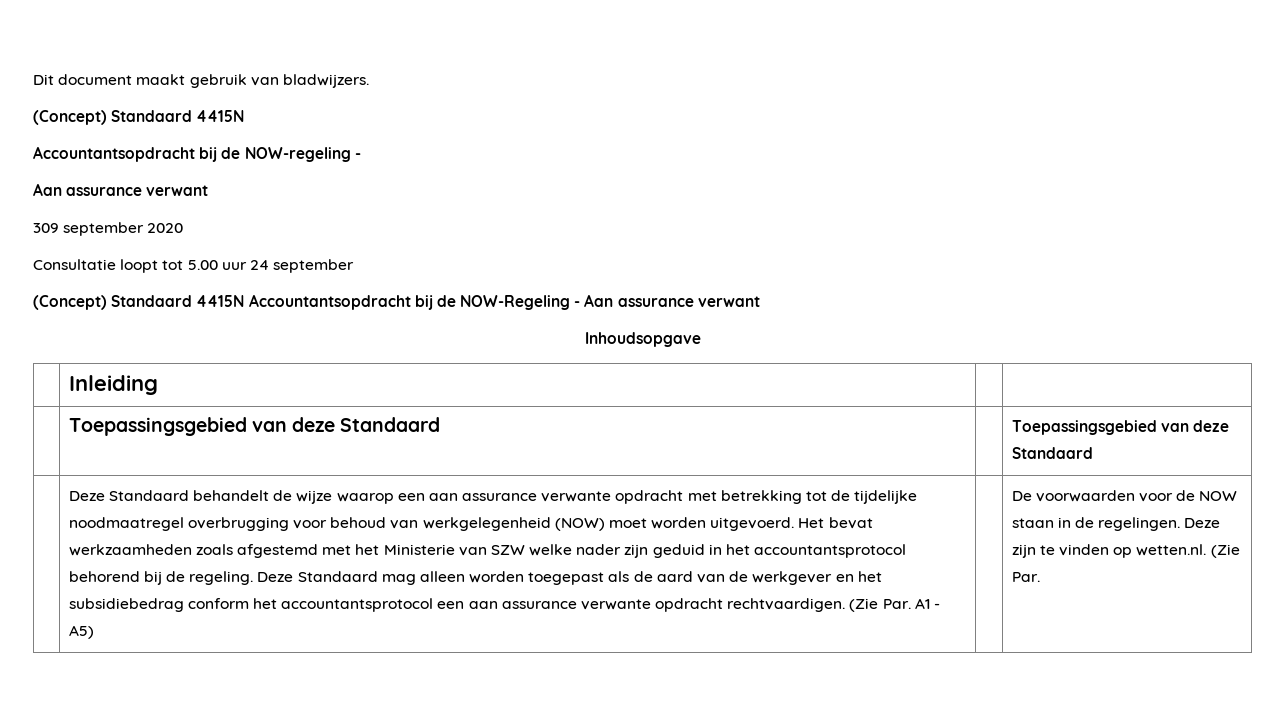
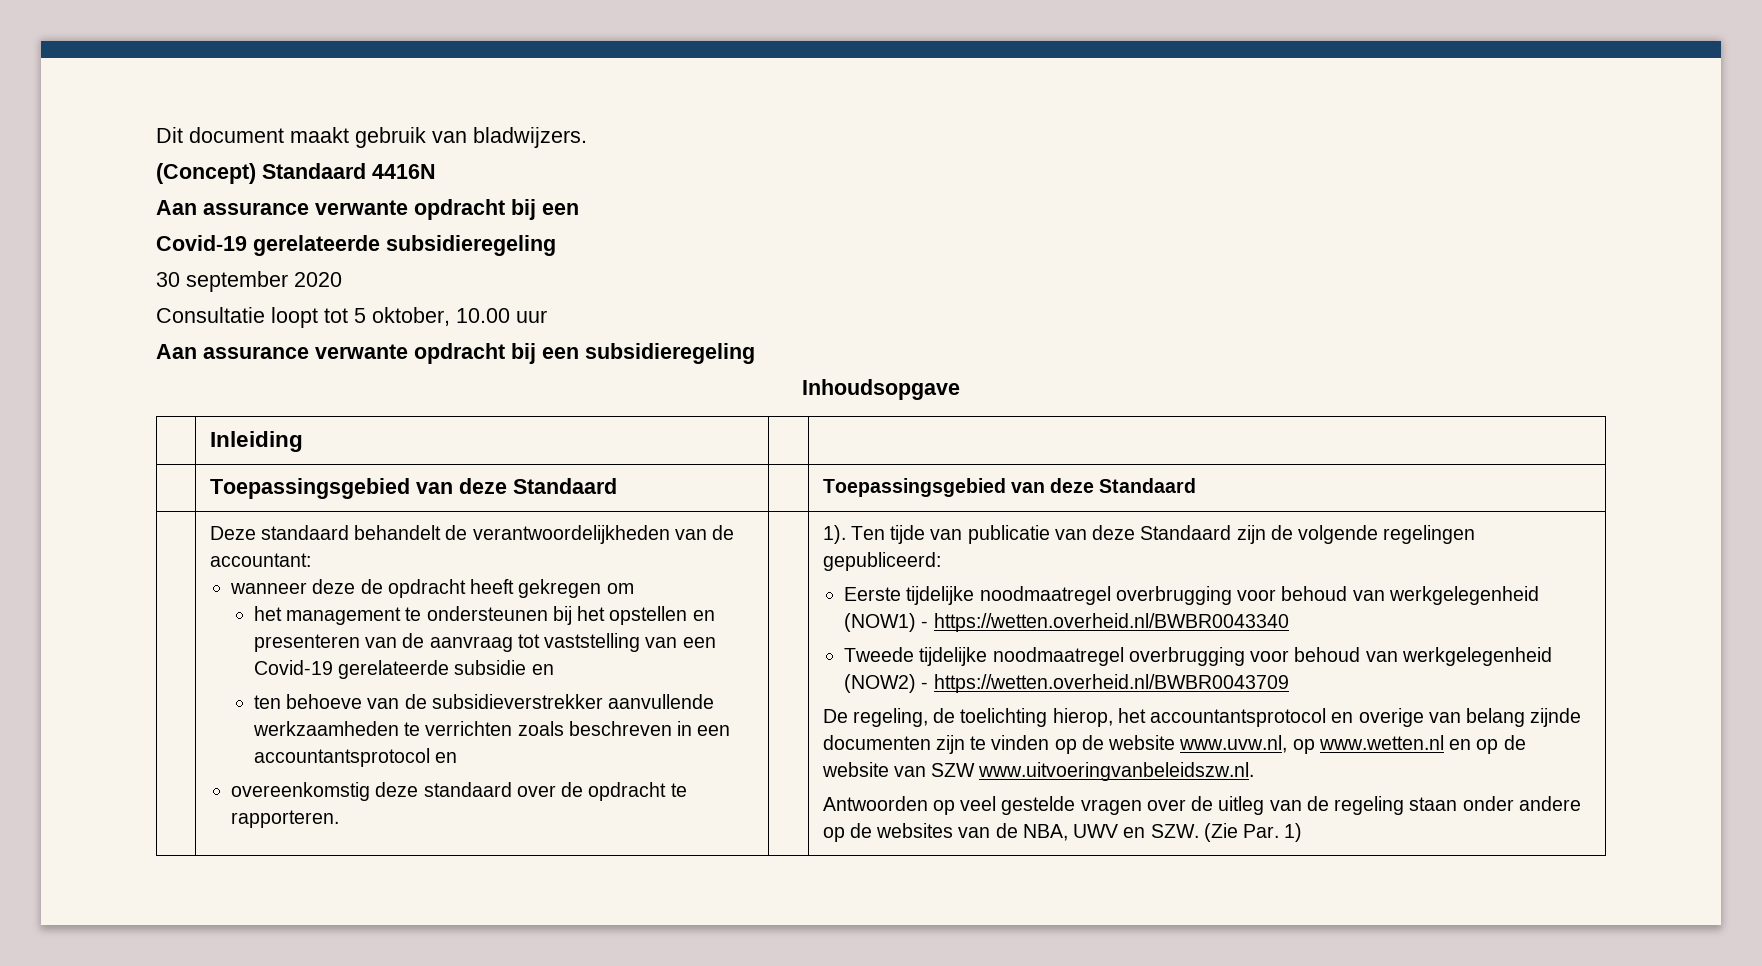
[196,110,245,122] [33,146,361,162] [33,183,209,196] [33,223,59,233] 4415N // Accountantsopdracht bij de NOW-regeling - // Aan assurance verwant // 309 -> [372,164,436,179] [156,199,579,220] [156,235,556,256] [156,272,180,287] 4416N // Aan assurance verwante opdracht bij een // Covid-19 gerelateerde subsidieregeling // 30
[187,259,355,273] [33,294,760,310] 5.00 uur 24 september // (Concept) Standaard 4415N Accountantsopdracht bij de NOW-Regeling - Aan assurance verwant -> [354,307,547,326] [156,343,755,364] 5 oktober, 10.00 uur // Aan assurance verwante opdracht bij een subsidieregeling
[108,490,189,501] Standaard -> [260,525,349,540] standaard
[296,490,918,504] [68,517,873,531] [68,544,907,558] [68,571,882,585] [68,598,940,612] [68,625,94,639] [1011,490,1238,502] [1011,517,1221,531] [1011,544,1240,558] [1011,572,1040,582] wijze waarop een aan assurance verwante opdracht met betrekking tot de tijdelijke noodmaatregel overbrugging voor behoud van werkgelegenheid (NOW) moet worden uitgevoerd. Het bevat werkzaamheden zoals afgestemd met het Ministerie van SZW welke nader zijn geduid in het accountantsprotocol behorend bij de regeling. Deze Standaard mag alleen worden toegepast als de aard van de werkgever en het subsidiebedrag conform het accountantsprotocol een aan assurance verwante opdracht rechtvaardigen. (Zie Par. A1 - A5) | | De voorwaarden voor de NOW staan in de regelingen. Deze zijn te vinden op wetten.nl. (Zie Par. -> [472,525,735,544] [209,553,311,567] [229,579,634,598] [253,606,715,625] [253,633,716,652] [253,660,554,679] [253,694,715,709] [252,721,731,736] [253,748,458,767] [230,782,687,801] [230,810,339,828] [822,525,1476,544] [822,552,941,571] [843,586,1539,605] [843,613,1289,632] [843,647,1552,666] [843,674,1289,693] [822,708,1582,727] [822,735,1526,754] [821,762,1255,781] [822,796,1581,815] [822,823,1303,842] verantwoordelijkheden van de accountant: // wanneer deze de opdracht heeft gekregen om // het management te ondersteunen bij het opstellen en presenteren van de aanvraag tot vaststelling van een Covid-19 gerelateerde subsidie en // ten behoeve van de subsidieverstrekker aanvullende werkzaamheden te verrichten zoals beschreven in een accountantsprotocol en // overeenkomstig deze standaard over de opdracht te rapporteren. | | 1). Ten tijde van publicatie van deze Standaard zijn de volgende regelingen gepubliceerd: // Eerste tijdelijke noodmaatregel overbrugging voor behoud van werkgelegenheid (NOW1) - https://wetten.overheid.nl/BWBR0043340 // Tweede tijdelijke noodmaatregel overbrugging voor behoud van werkgelegenheid (NOW2) - https://wetten.overheid.nl/BWBR0043709 // De regeling, de toelichting hierop, het accountantsprotocol en overige van belang zijnde documenten zijn te vinden op de website www.uvw.nl, op www.wetten.nl en op de website van SZW www.uitvoeringvanbeleidszw.nl. // Antwoorden op veel gestelde vragen over de uitleg van de regeling staan onder andere op de websites van de NBA, UWV en SZW. (Zie Par. 1)

